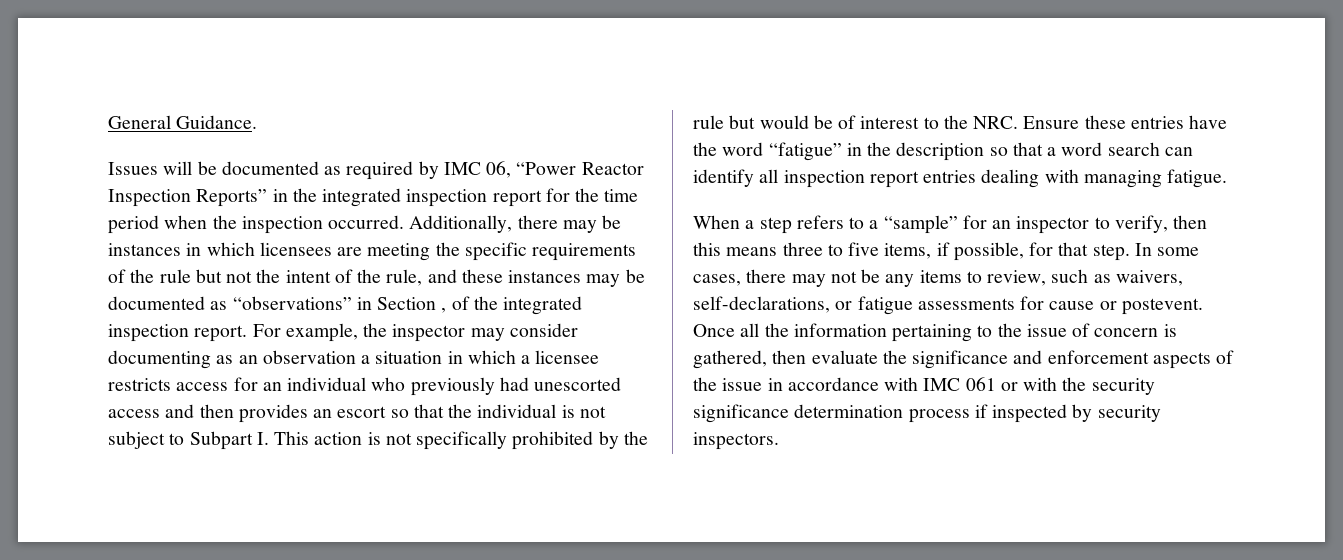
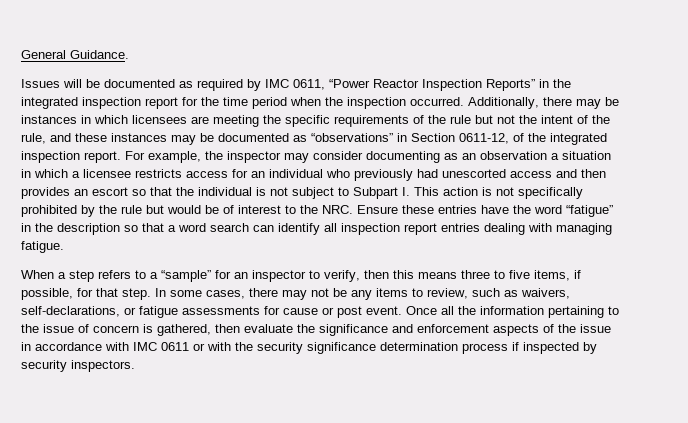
[486,161,512,178] 06, -> [293,79,325,90] 0611,
[441,307,447,313] , -> [459,133,509,144] 0611-12,
[1121,298,1203,315] postevent. -> [337,306,402,318] post event.
[965,377,996,391] 061 -> [161,342,189,351] 0611

